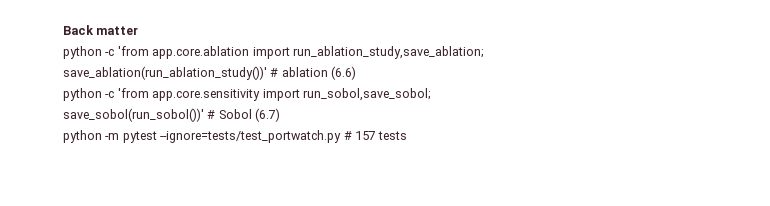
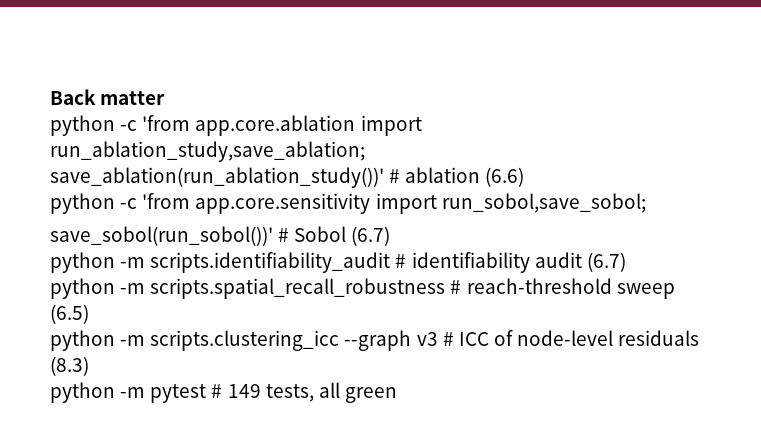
[122,130,408,143] pytest --ignore=tests/test_portwatch.py # 157 tests -> [150,252,626,273] [50,278,675,299] [50,304,89,324] [50,330,700,351] [50,356,89,376] [50,382,397,403] scripts.identifiability_audit # identifiability audit (6.7) // python -m scripts.spatial_recall_robustness # reach-threshold sweep (6.5) // python -m scripts.clustering_icc --graph v3 # ICC of node-level residuals (8.3) // python -m pytest # 149 tests, all green

